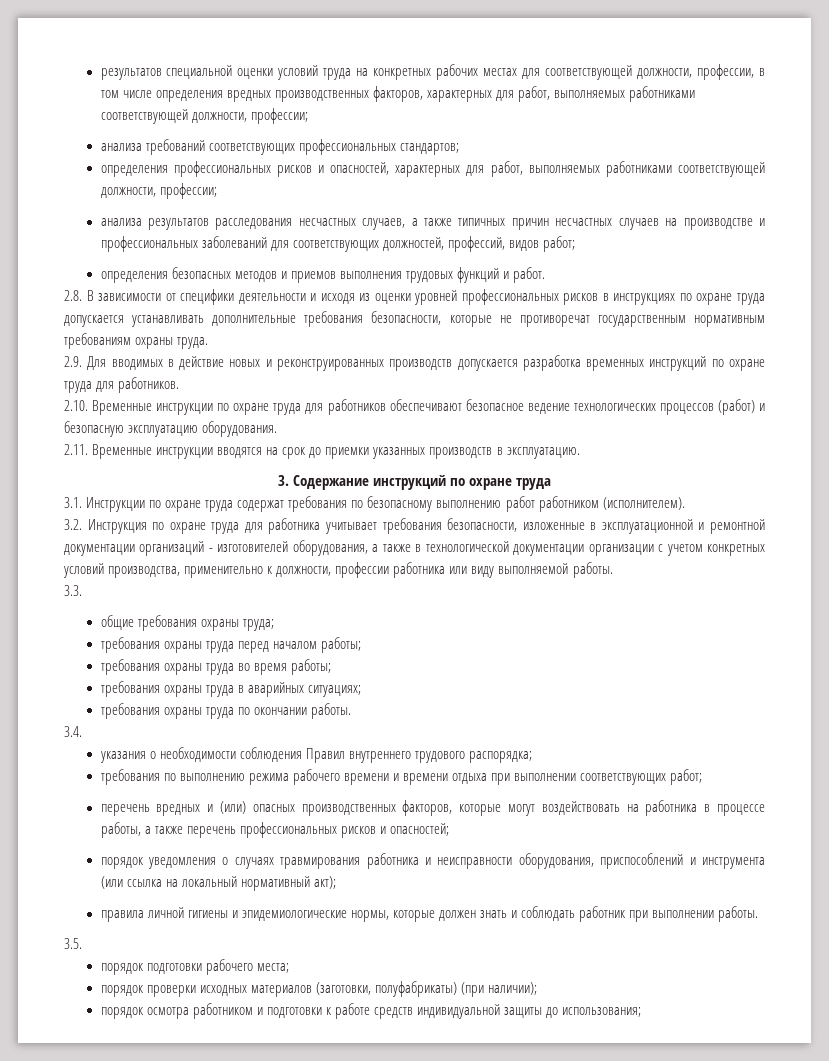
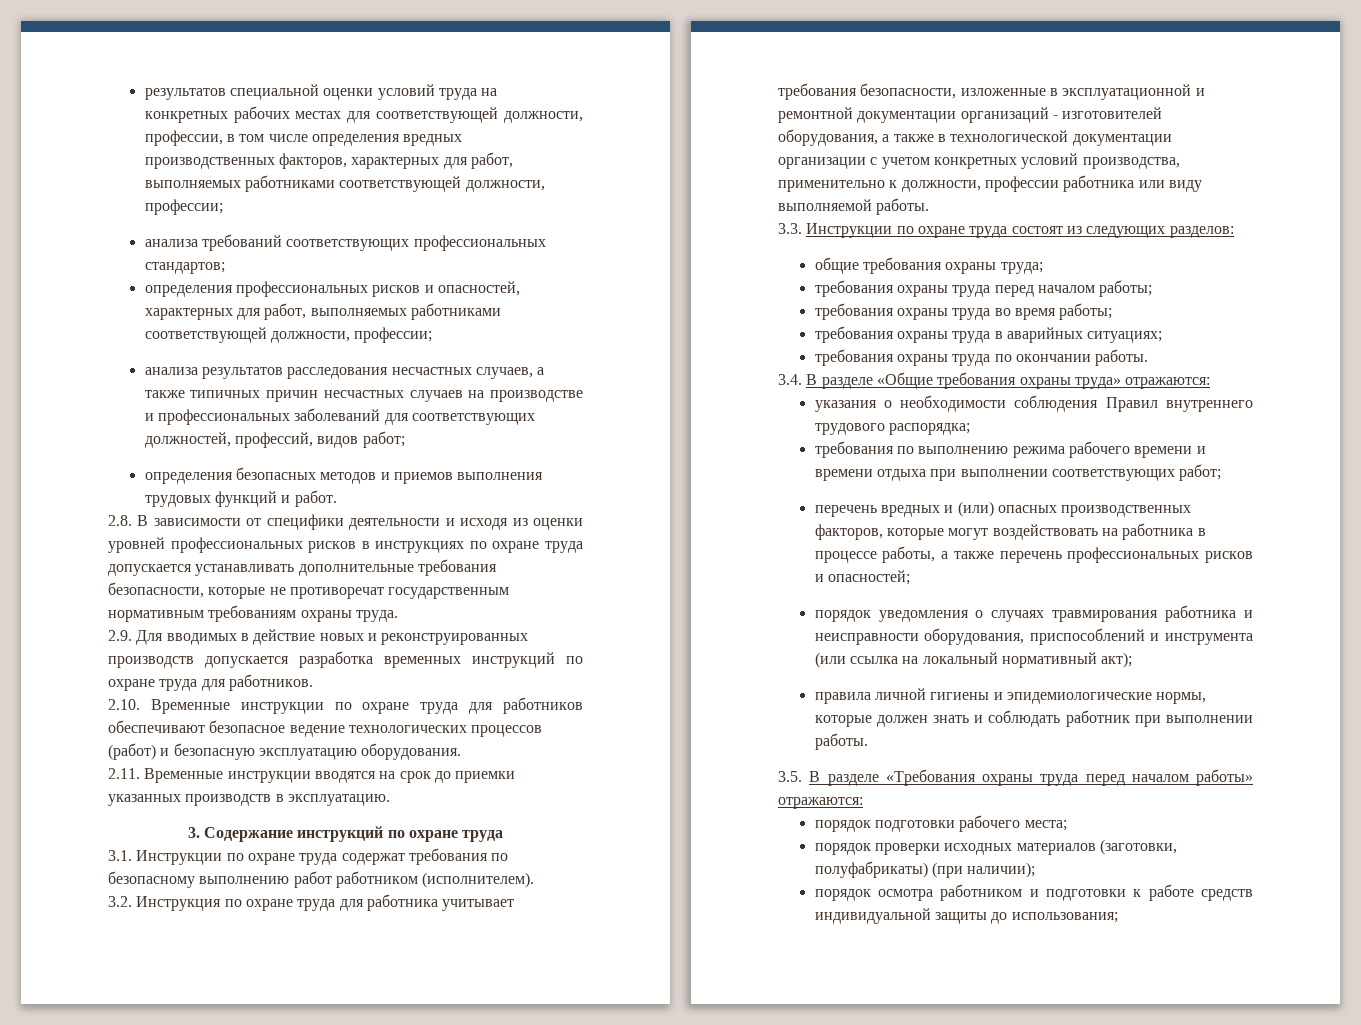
(82, 590) none -> [806,223,1234,238] Инструкции по охране труда состоят из следующих разделов:
(82, 731) none -> [806,372,1211,389] В разделе «Общие требования охраны труда» отражаются:
(82, 943) none -> [809,769,1253,786] [778,797,863,809] В разделе «Требования охраны труда перед началом работы» отражаются:

